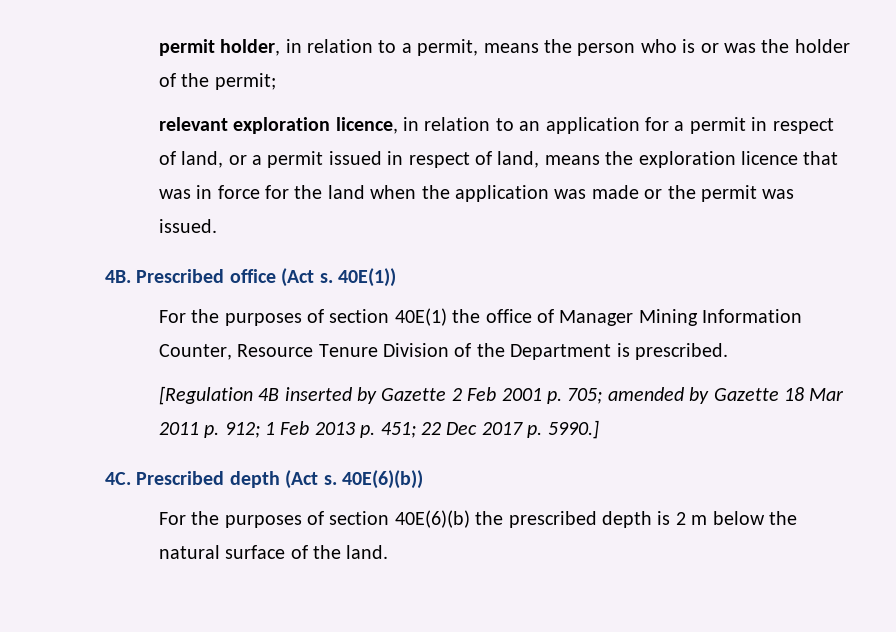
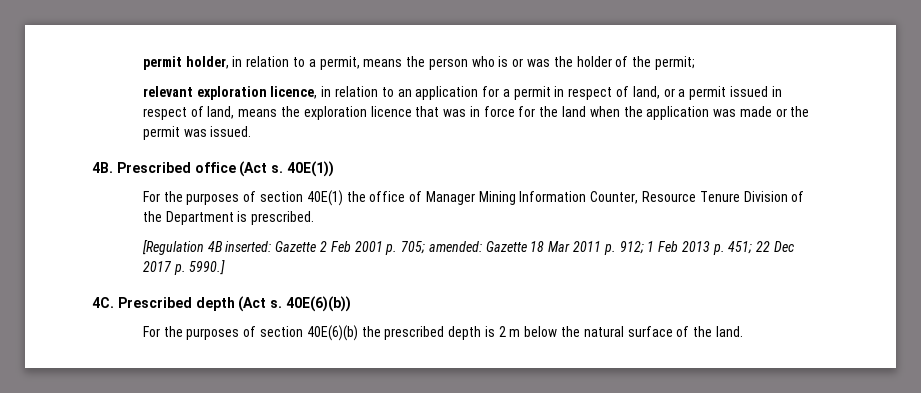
[284,387,377,404] inserted by -> [225,241,272,252] inserted:
[607,387,710,404] amended by -> [428,241,482,252] amended:

